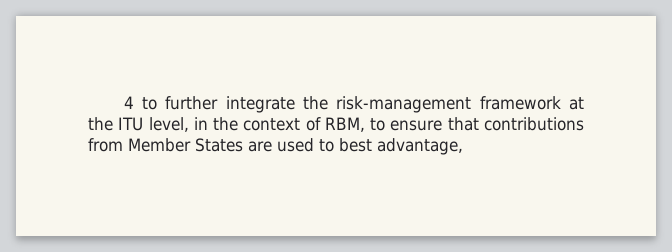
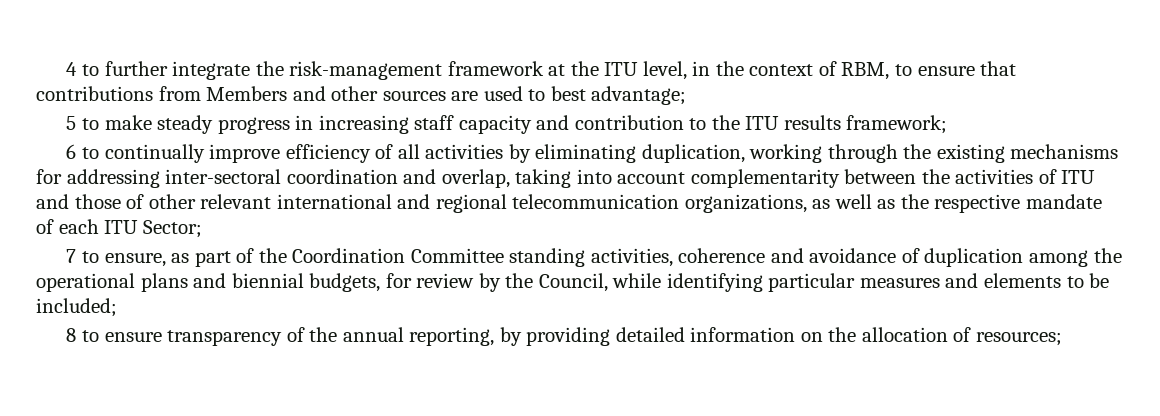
[128,138,463,155] Member States are used to best advantage, -> [206,86,687,105] [66,115,948,134] [66,144,1119,163] [36,169,1096,188] [36,194,1103,213] [36,219,202,238] [66,248,1122,267] [36,273,1110,292] [36,298,117,317] [66,327,1063,346] Members and other sources are used to best advantage; // 5 to make steady progress in increasing staff capacity and contribution to the ITU results framework; // 6 to continually improve efficiency of all activities by eliminating duplication, working through the existing mechanisms for addressing inter-sectoral coordination and overlap, taking into account complementarity between the activities of ITU and those of other relevant international and regional telecommunication organizations, as well as the respective mandate of each ITU Sector; // 7 to ensure, as part of the Coordination Committee standing activities, coherence and avoidance of duplication among the operational plans and biennial budgets, for review by the Council, while identifying particular measures and elements to be included; // 8 to ensure transparency of the annual reporting, by providing detailed information on the allocation of resources;

